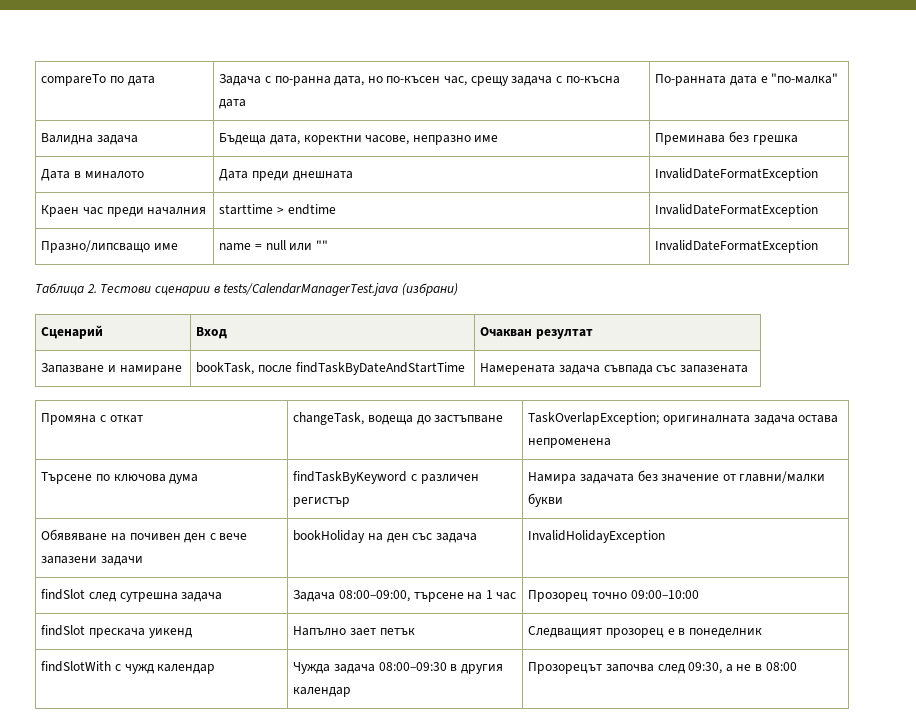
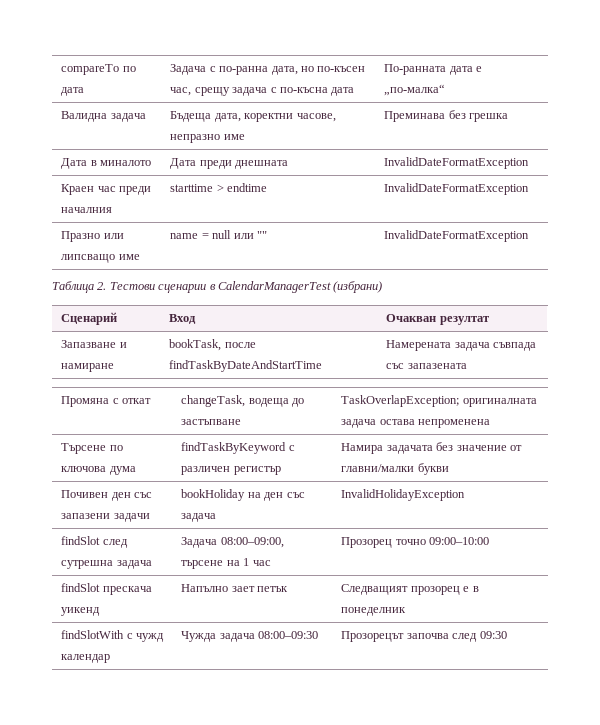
[771,73,839,84] "по-малка" -> [384,84,446,96] „по-малка“
[41,240,151,253] Празно/липсващо -> [61,231,124,242] [61,254,116,263] Празно или липсващо
[223,283,399,296] tests/CalendarManagerTest.java -> [217,281,331,293] CalendarManagerTest
[41,529,248,543] Обявяване на почивен ден с вече -> [61,490,153,501] Почивен ден със
[450,664,503,674] [293,687,352,697] в другия календар -> (319, 635) none
[688,662,797,674] 09:30, а не в 08:00 -> [479,631,507,639] 09:30

